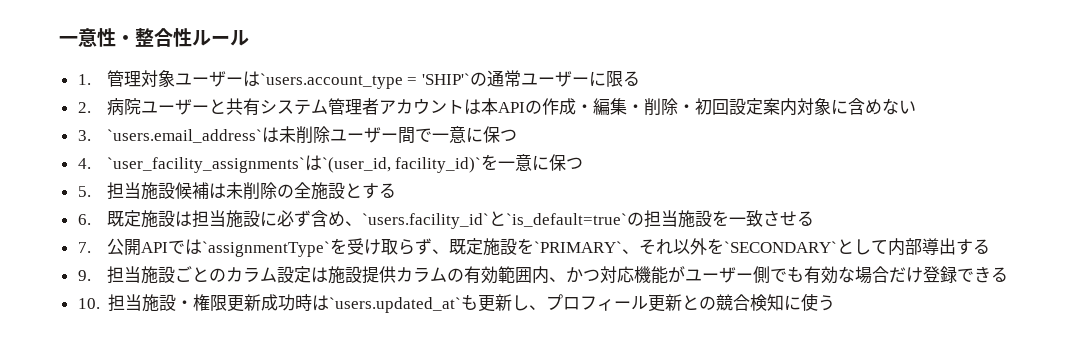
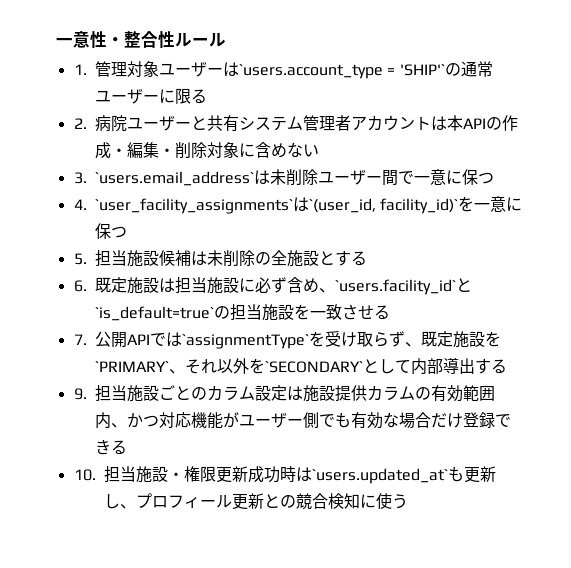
[677,98,797,116] ・初回設定案内 -> (207, 150) none

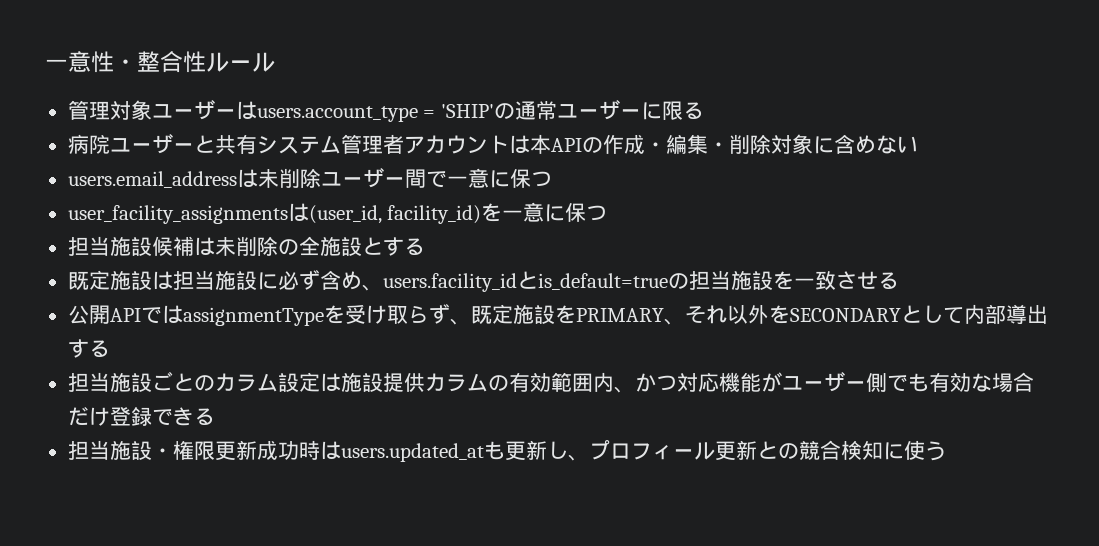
[73,64,87,75] 1. -> (275, 62) none
[238,64,445,79] `users.account_type = 'SHIP'` -> [256,104,494,122] users.account_type = 'SHIP'
[73,118,87,129] 2. -> (704, 110) none
[73,171,254,186] 3. `users.email_address` -> [67,171,237,188] users.email_address
[73,197,459,214] 4. `user_facility_assignments`は`(user_id, facility_id)` -> [67,203,482,224] user_facility_assignmentsは(user_id, facility_id)
[73,253,87,265] 5. -> (608, 213) none
[73,280,87,292] 6. -> (425, 246) none
[334,278,472,295] [94,306,214,321] `users.facility_id`と`is_default=true` -> [382,271,668,292] users.facility_idとis_default=true
[73,334,87,345] 7. -> (899, 280) none
[181,334,309,349] `assignmentType` -> [182,307,324,326] assignmentType
[94,361,169,372] `PRIMARY` -> [575,308,664,322] PRIMARY
[264,361,363,373] `SECONDARY` -> [789,308,901,322] SECONDARY
[73,388,87,400] 9. -> (110, 348) none
[73,469,96,481] 10. -> (215, 416) none
[311,468,448,484] `users.updated_at` -> [340,443,484,462] users.updated_at

